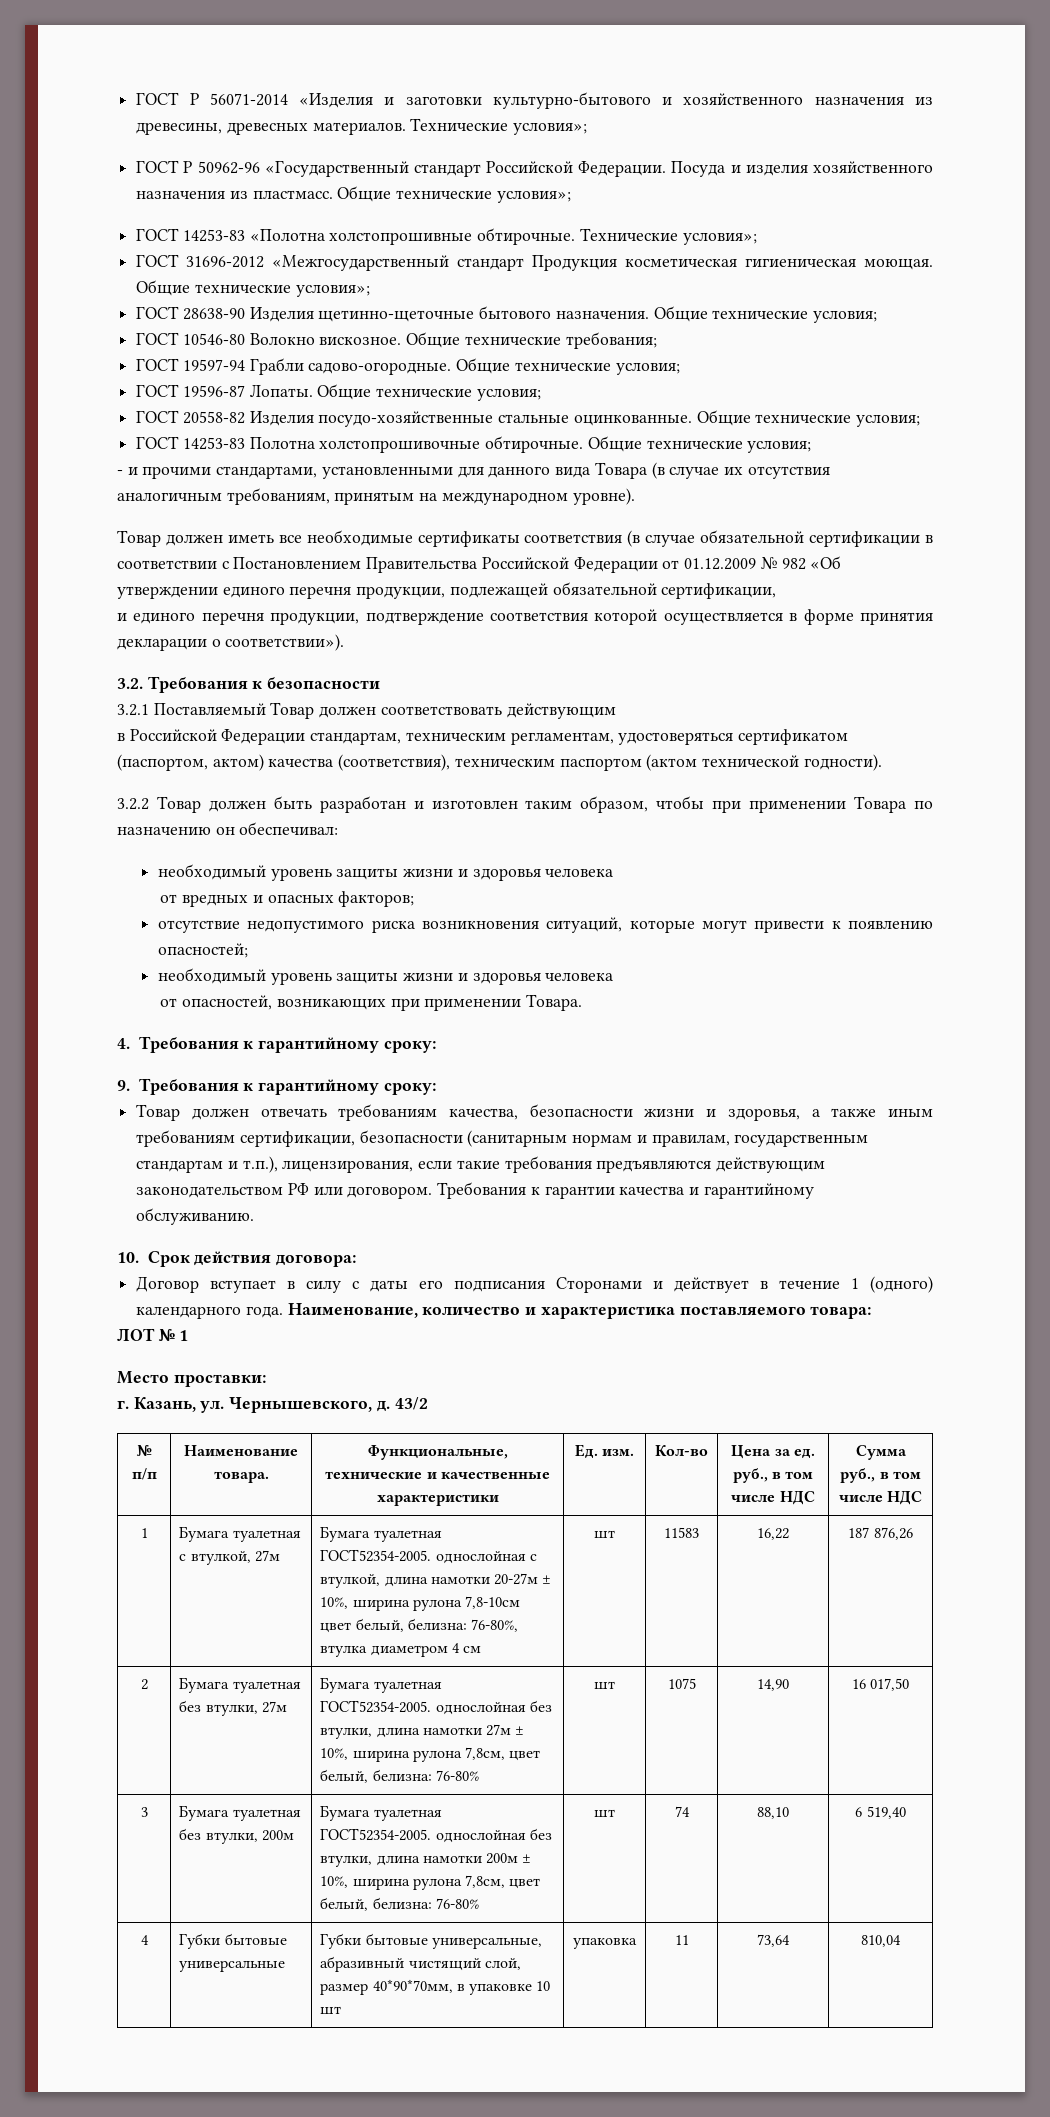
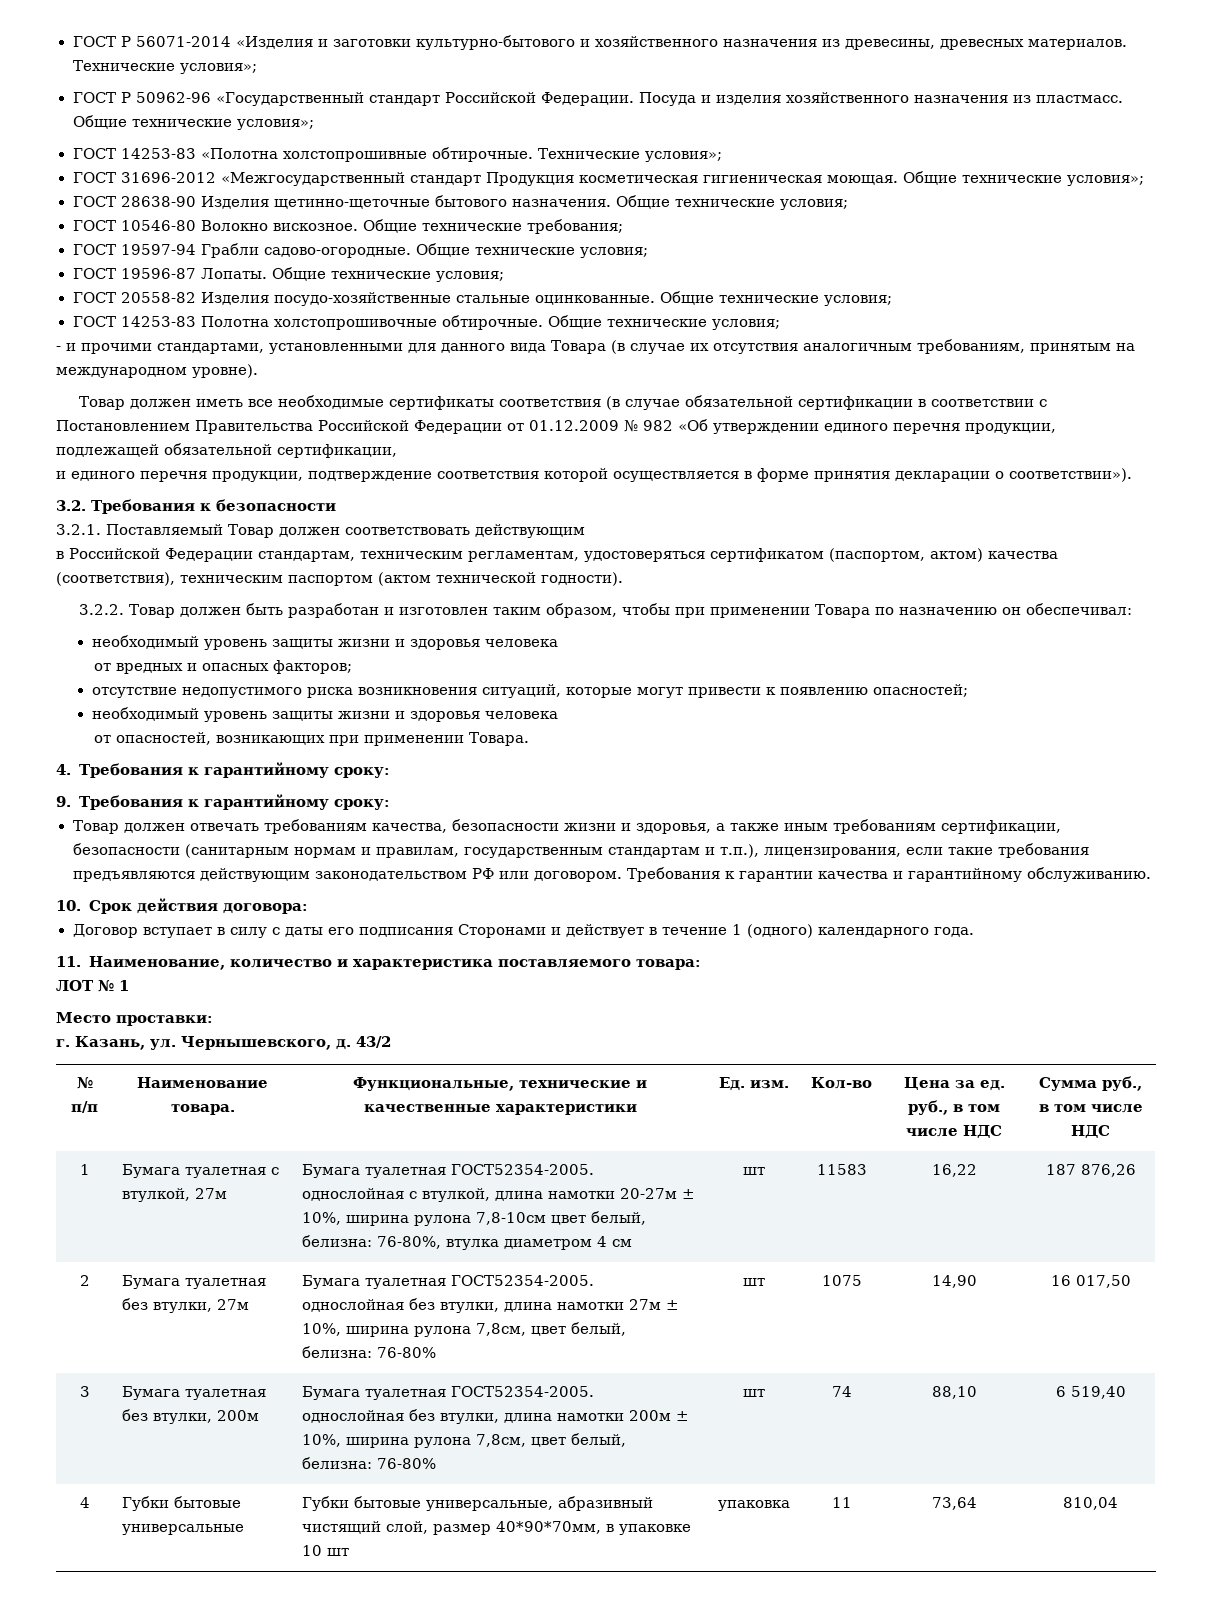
[117,704,149,716] 3.2.1 -> [56,524,101,535] 3.2.1.
[117,798,149,810] 3.2.2 -> [78,604,124,615] 3.2.2.
(283, 1312) none -> [56,956,81,967] // 11.

